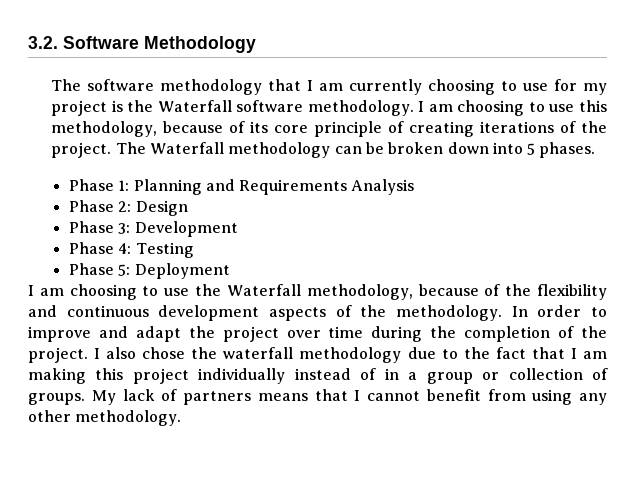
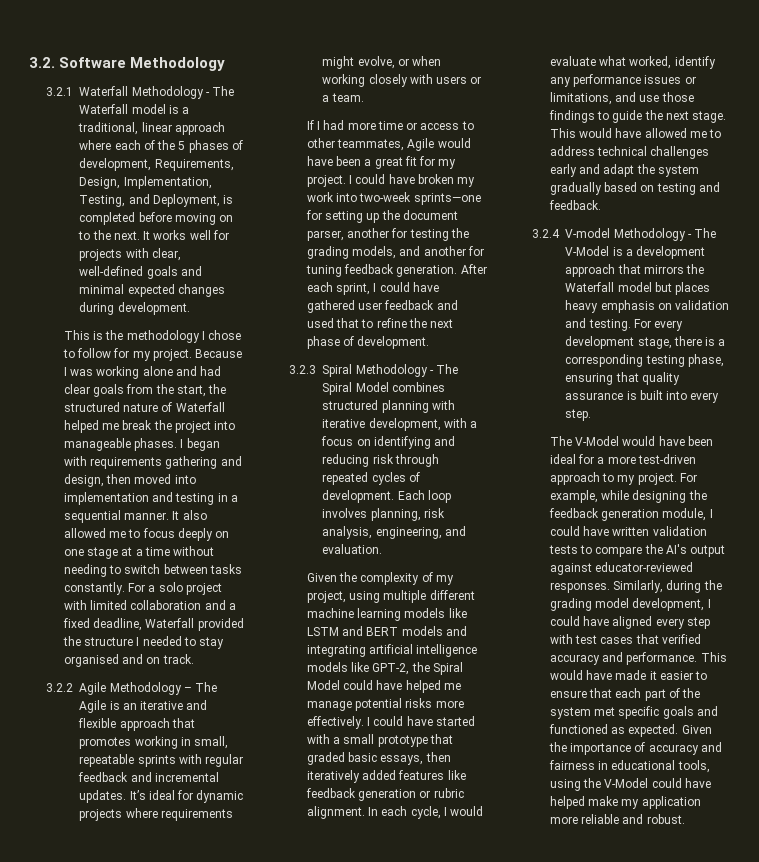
[51,79,607,95] [51,100,607,116] [51,121,608,137] [51,142,596,158] [68,179,415,195] [68,200,188,216] [68,221,238,237] [68,242,194,258] [68,263,230,279] [28,284,607,300] [28,305,608,321] [28,326,607,342] [28,347,608,363] [28,368,608,384] [28,389,607,405] [28,410,182,426] The software methodology that I am currently choosing to use for my project is the Waterfall software methodology. I am choosing to use this methodology, because of its core principle of creating iterations of the project. The Waterfall methodology can be broken down into 5 phases. // Phase 1: Planning and Requirements Analysis // Phase 2: Design // Phase 3: Development // Phase 4: Testing // Phase 5: Deployment // I am choosing to use the Waterfall methodology, because of the flexibility and continuous development aspects of the methodology. In order to improve and adapt the project over time during the completion of the project. I also chose the waterfall methodology due to the fact that I am making this project individually instead of in a group or collection of groups. My lack of partners means that I cannot benefit from using any other methodology. -> [46,86,235,99] [79,104,190,114] [78,122,225,135] [79,140,243,153] [79,158,234,171] [79,176,212,189] [79,194,234,207] [79,212,234,225] [78,230,229,240] [79,248,181,261] [79,266,202,279] [79,284,225,297] [79,302,190,315] [63,330,242,343] [62,348,243,361] [63,366,222,379] [63,384,227,397] [63,402,225,412] [63,420,236,433] [63,438,220,451] [63,456,242,469] [63,474,196,487] [63,492,238,505] [63,510,207,523] [63,528,230,541] [63,546,215,559] [63,564,242,577] [63,582,222,595] [63,600,236,610] [62,618,244,631] [62,636,225,649] [63,654,194,667] [46,682,218,695] [79,700,208,713] [78,718,195,731] [79,736,229,749] [79,754,244,767] [78,772,219,782] [79,790,244,803] [79,808,233,821] [322,56,442,69] [322,74,482,87] [322,93,364,102] [306,120,474,130] [306,138,471,151] [306,156,457,169] [306,174,476,187] [306,192,481,205] [305,210,458,223] [306,228,469,241] [306,246,484,259] [305,264,487,277] [306,282,439,295] [306,300,458,313] [306,318,454,328] [306,336,430,349] [289,364,459,377] [322,382,445,395] [322,400,455,413] [322,418,478,431] [321,436,456,449] [322,454,439,467] [322,472,420,485] [322,490,451,503] [322,508,445,521] [322,526,466,539] [322,544,383,554] [306,572,454,585] [306,590,475,603] [306,608,467,621] [306,626,467,636] [306,644,478,657] [306,662,463,675] [306,680,461,693] [306,698,464,711] [306,716,475,729] [306,734,453,747] [306,752,451,765] [306,770,466,783] [305,788,464,801] [306,806,484,819] [549,56,716,69] [549,74,696,87] [549,92,694,105] [548,110,727,123] [549,128,722,138] [549,146,710,159] [549,164,699,177] [549,182,720,195] [548,200,601,210] [532,228,717,241] [565,246,706,259] [565,264,705,277] [565,282,711,295] [565,300,730,313] [565,318,684,331] [565,336,726,349] [565,354,724,367] [565,372,680,385] [565,390,720,403] [565,409,592,421] [549,436,713,446] [549,454,696,464] [549,472,697,485] [549,490,707,503] [548,508,713,521] [549,526,707,536] [548,544,726,557] [549,562,694,575] [549,580,722,593] [549,598,711,611] [549,616,710,629] [549,634,701,644] [549,652,727,665] [549,670,708,680] [549,688,701,701] [549,706,718,719] [548,724,712,737] [548,742,722,755] [548,760,710,773] [549,778,711,791] [549,796,701,809] [549,814,685,824] 3.2.1 Waterfall Methodology - The Waterfall model is a traditional, linear approach where each of the 5 phases of development, Requirements, Design, Implementation, Testing, and Deployment, is completed before moving on to the next. It works well for projects with clear, well-defined goals and minimal expected changes during development. // This is the methodology I chose to follow for my project. Because I was working alone and had clear goals from the start, the structured nature of Waterfall helped me break the project into manageable phases. I began with requirements gathering and design, then moved into implementation and testing in a sequential manner. It also allowed me to focus deeply on one stage at a time without needing to switch between tasks constantly. For a solo project with limited collaboration and a fixed deadline, Waterfall provided the structure I needed to stay organised and on track. // 3.2.2 Agile Methodology – The Agile is an iterative and flexible approach that promotes working in small, repeatable sprints with regular feedback and incremental updates. It’s ideal for dynamic projects where requirements might evolve, or when working closely with users or a team. // If I had more time or access to other teammates, Agile would have been a great fit for my project. I could have broken my work into two-week sprints—one for setting up the document parser, another for testing the grading models, and another for tuning feedback generation. After each sprint, I could have gathered user feedback and used that to refine the next phase of development. // 3.2.3 Spiral Methodology - The Spiral Model combines structured planning with iterative development, with a focus on identifying and reducing risk through repeated cycles of development. Each loop involves planning, risk analysis, engineering, and evaluation. // Given the complexity of my project, using multiple different machine learning models like LSTM and BERT models and integrating artificial intelligence models like GPT-2, the Spiral Model could have helped me manage potential risks more effectively. I could have started with a small prototype that graded basic essays, then iteratively added features like feedback generation or rubric alignment. In each cycle, I would evaluate what worked, identify any performance issues or limitations, and use those findings to guide the next stage. This would have allowed me to address technical challenges early and adapt the system gradually based on testing and feedback. // 3.2.4 V-model Methodology - The V-Model is a development approach that mirrors the Waterfall model but places heavy emphasis on validation and testing. For every development stage, there is a corresponding testing phase, ensuring that quality assurance is built into every step. // The V-Model would have been ideal for a more test-driven approach to my project. For example, while designing the feedback generation module, I could have written validation tests to compare the AI's output against educator-reviewed responses. Similarly, during the grading model development, I could have aligned every step with test cases that verified accuracy and performance. This would have made it easier to ensure that each part of the system met specific goals and functioned as expected. Given the importance of accuracy and fairness in educational tools, using the V-Model could have helped make my application more reliable and robust.

